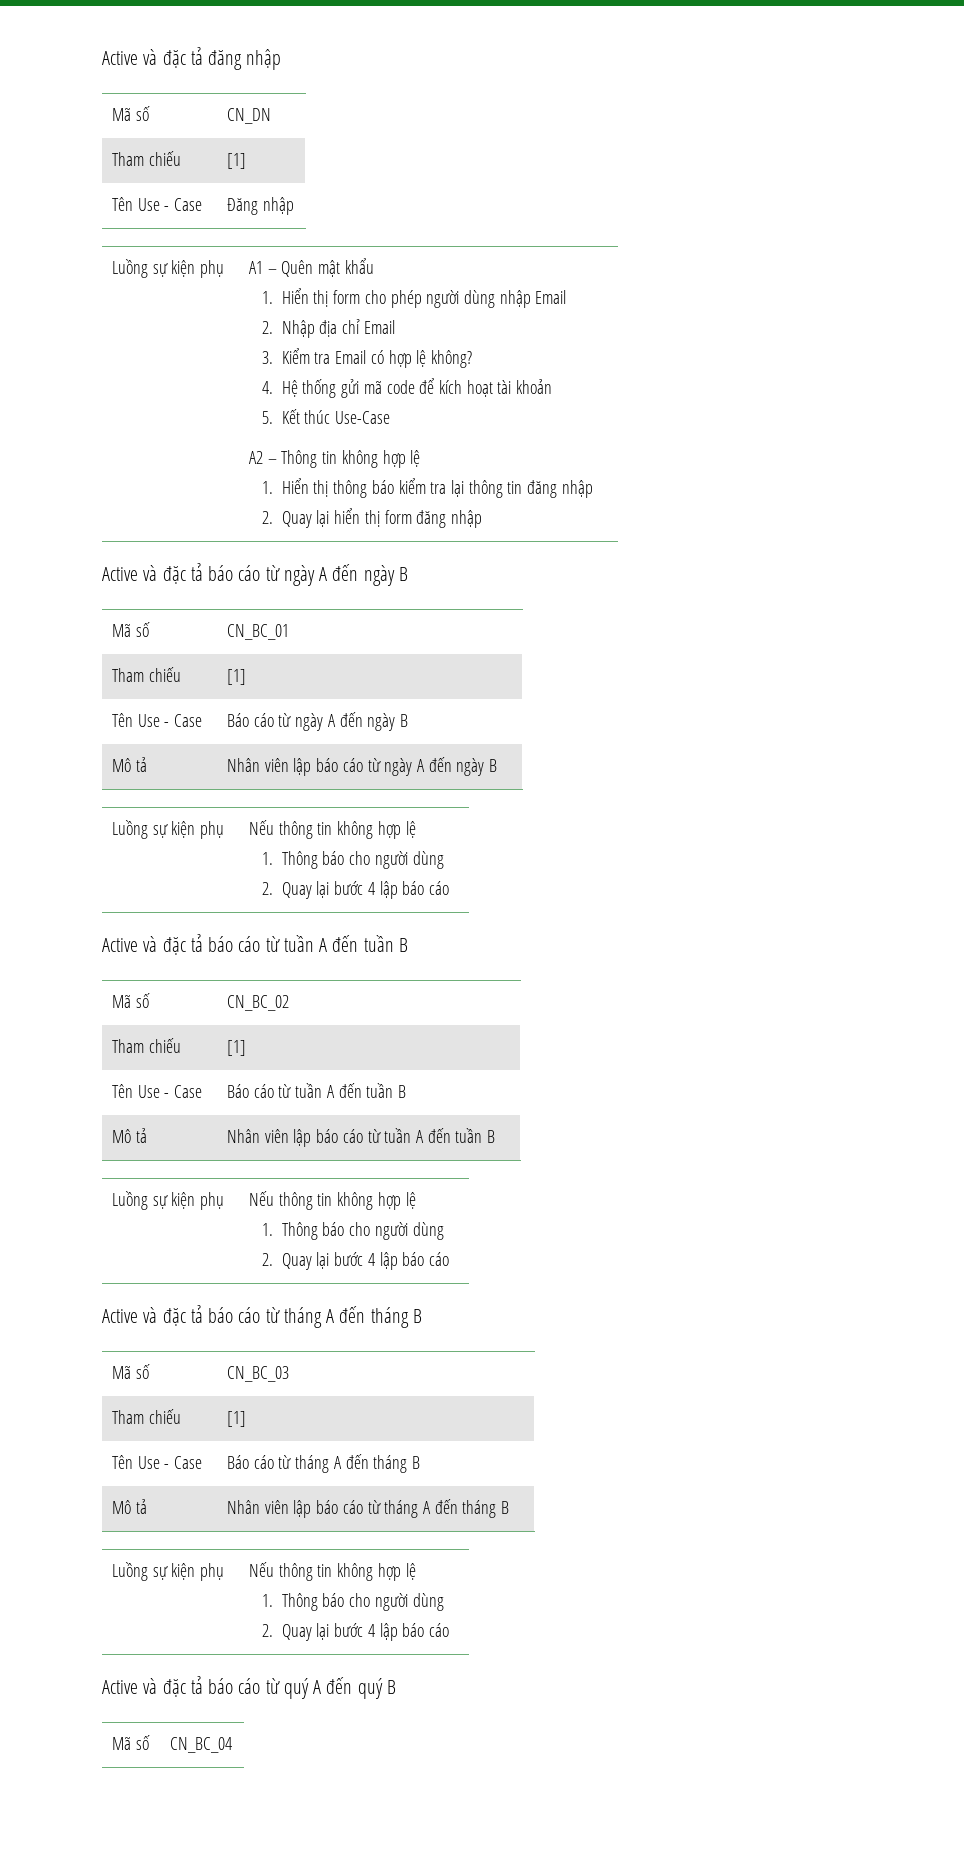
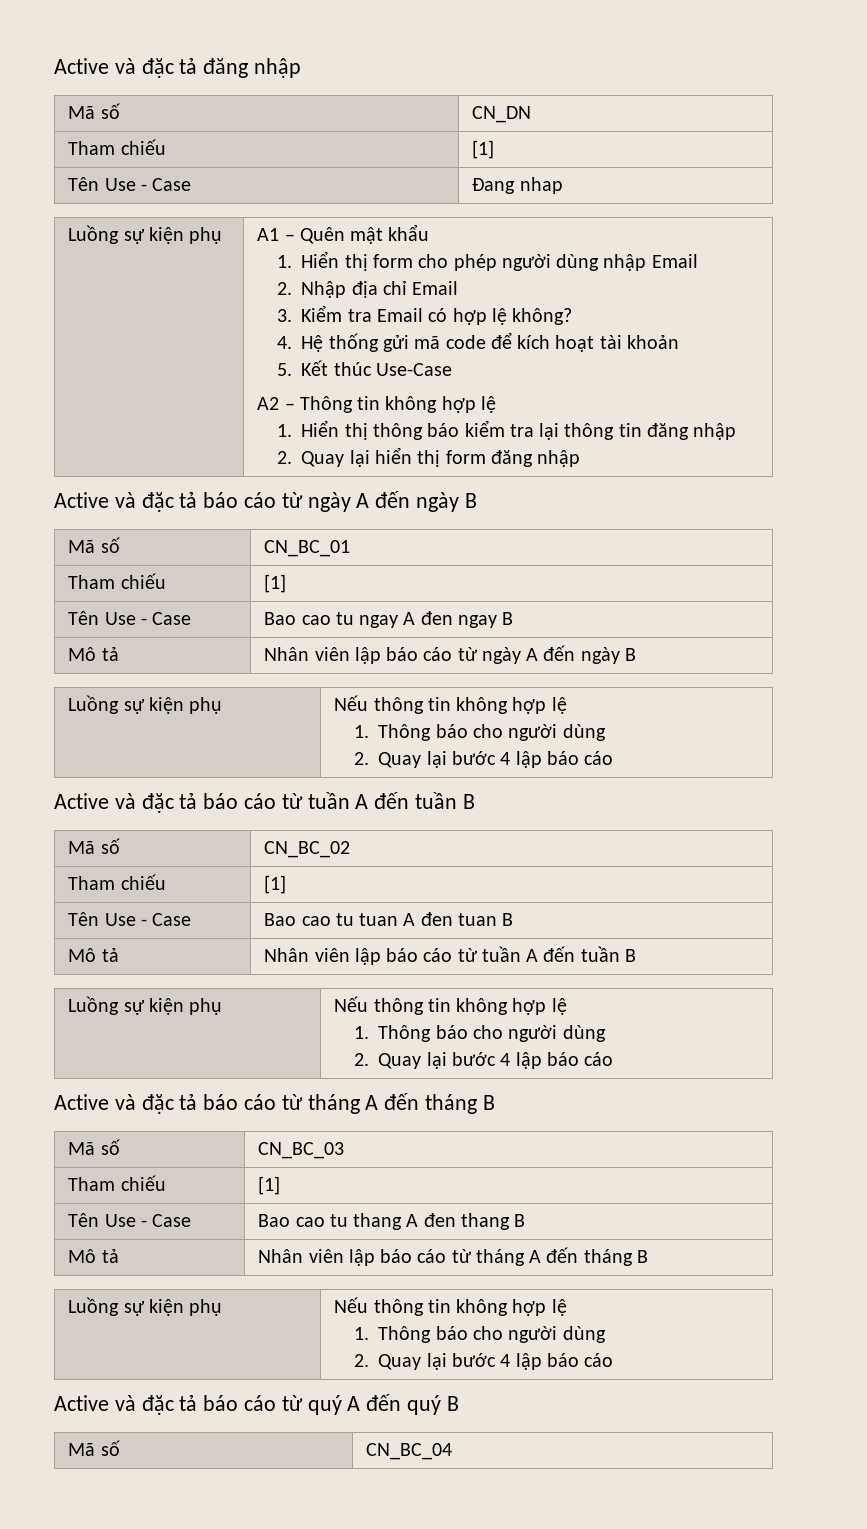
[226,197,294,215] Đăng nhập -> [472,177,563,194] Đang nhap
[226,712,396,731] Báo cáo từ ngày A đến ngày -> [264,611,497,628] Bao cao tu ngay A đen ngay
[226,1083,394,1098] Báo cáo từ tuần A đến tuần -> [264,912,497,926] Bao cao tu tuan A đen tuan
[226,1454,408,1473] Báo cáo từ tháng A đến tháng -> [258,1213,510,1230] Bao cao tu thang A đen thang

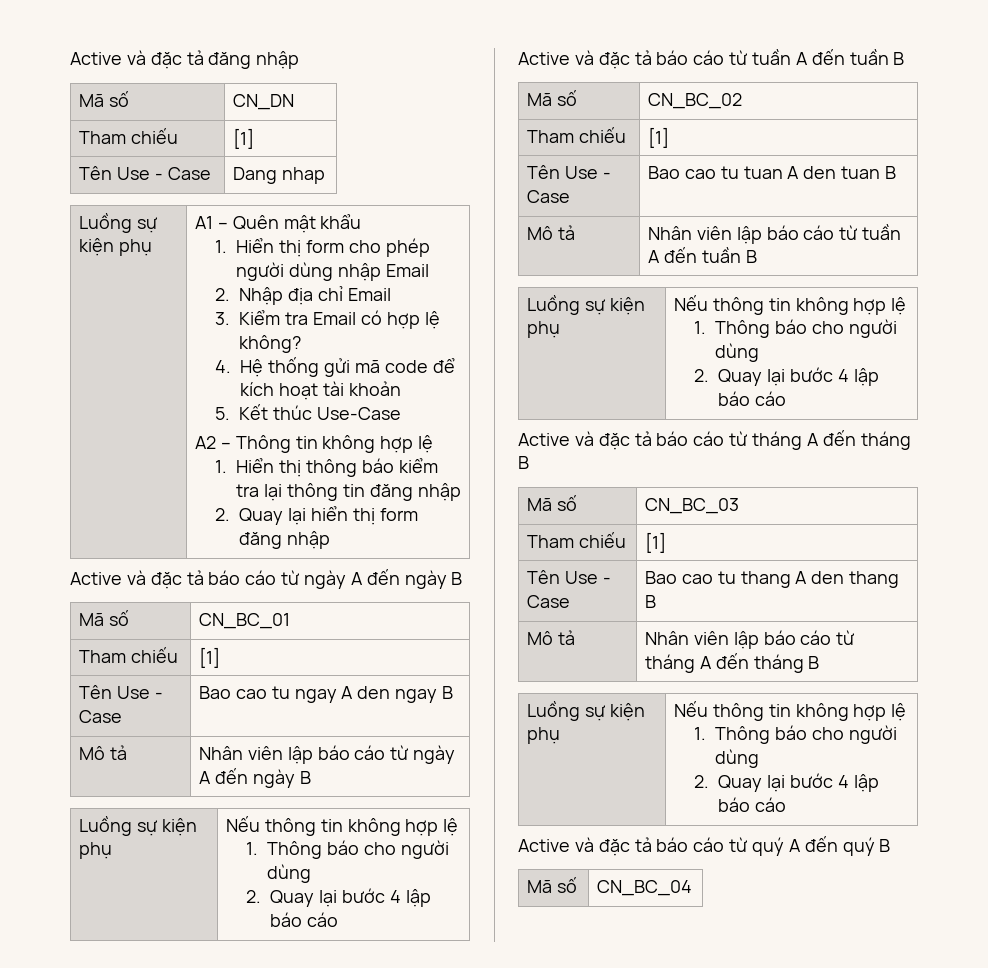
[472,178,516,194] Đang -> [232,167,277,184] Dang
[420,611,453,625] đen -> [357,686,391,699] den
[420,912,453,926] đen -> [803,166,837,179] den
[423,1213,456,1227] đen -> [811,571,845,584] den

